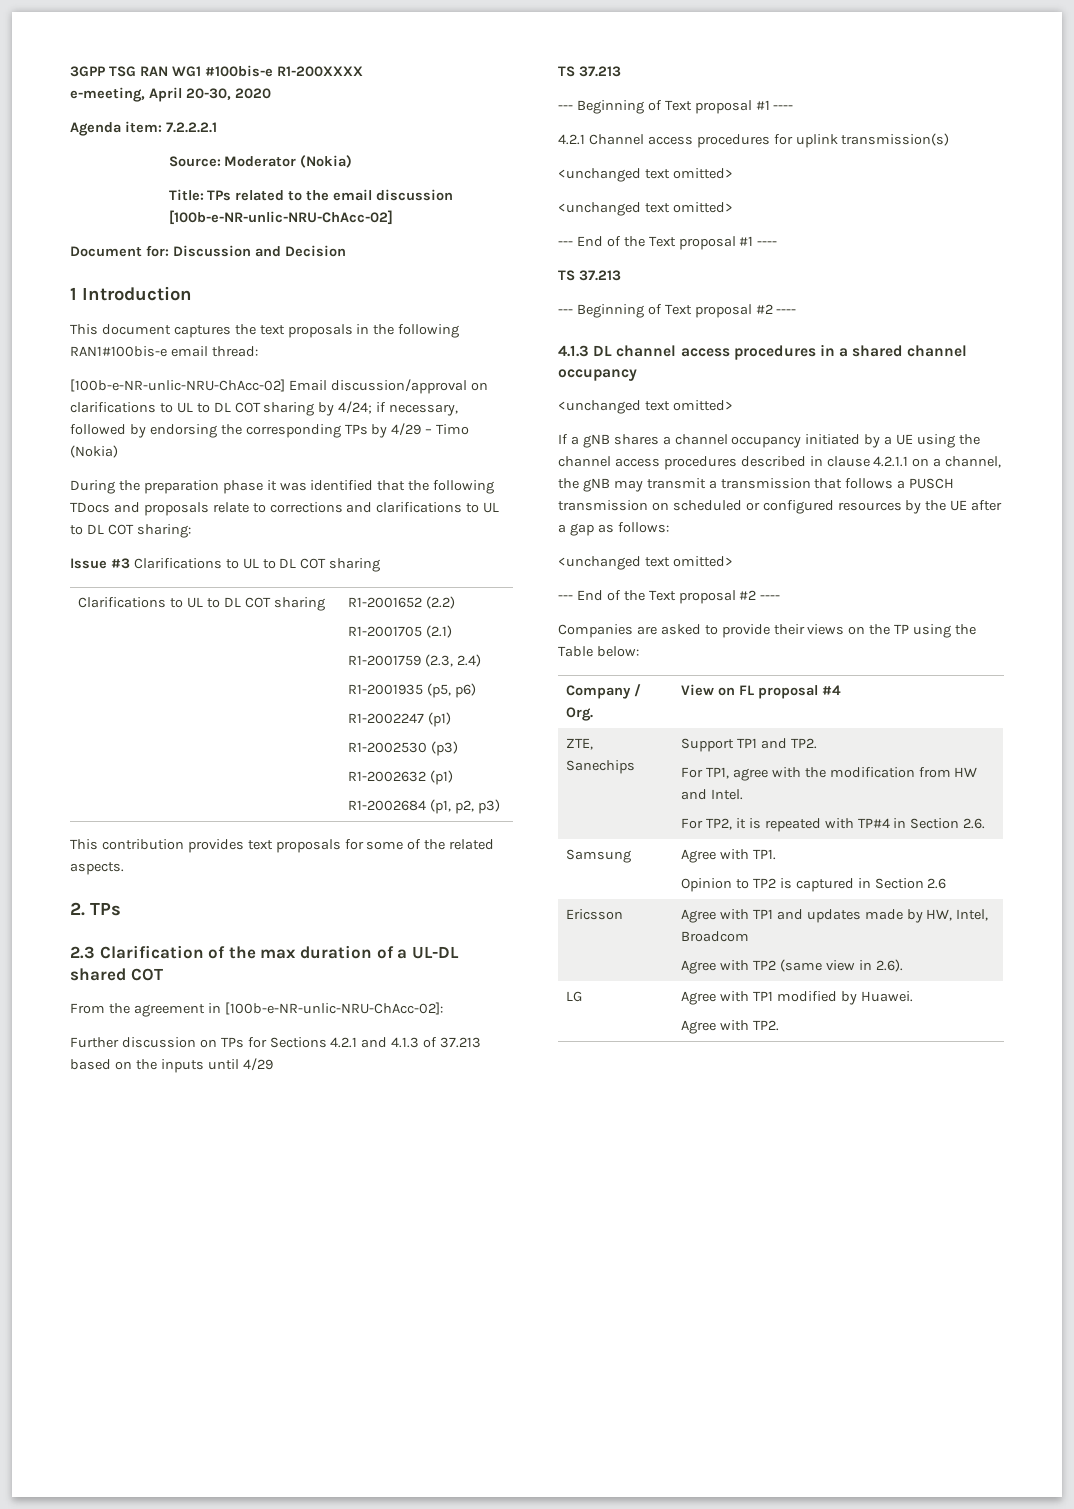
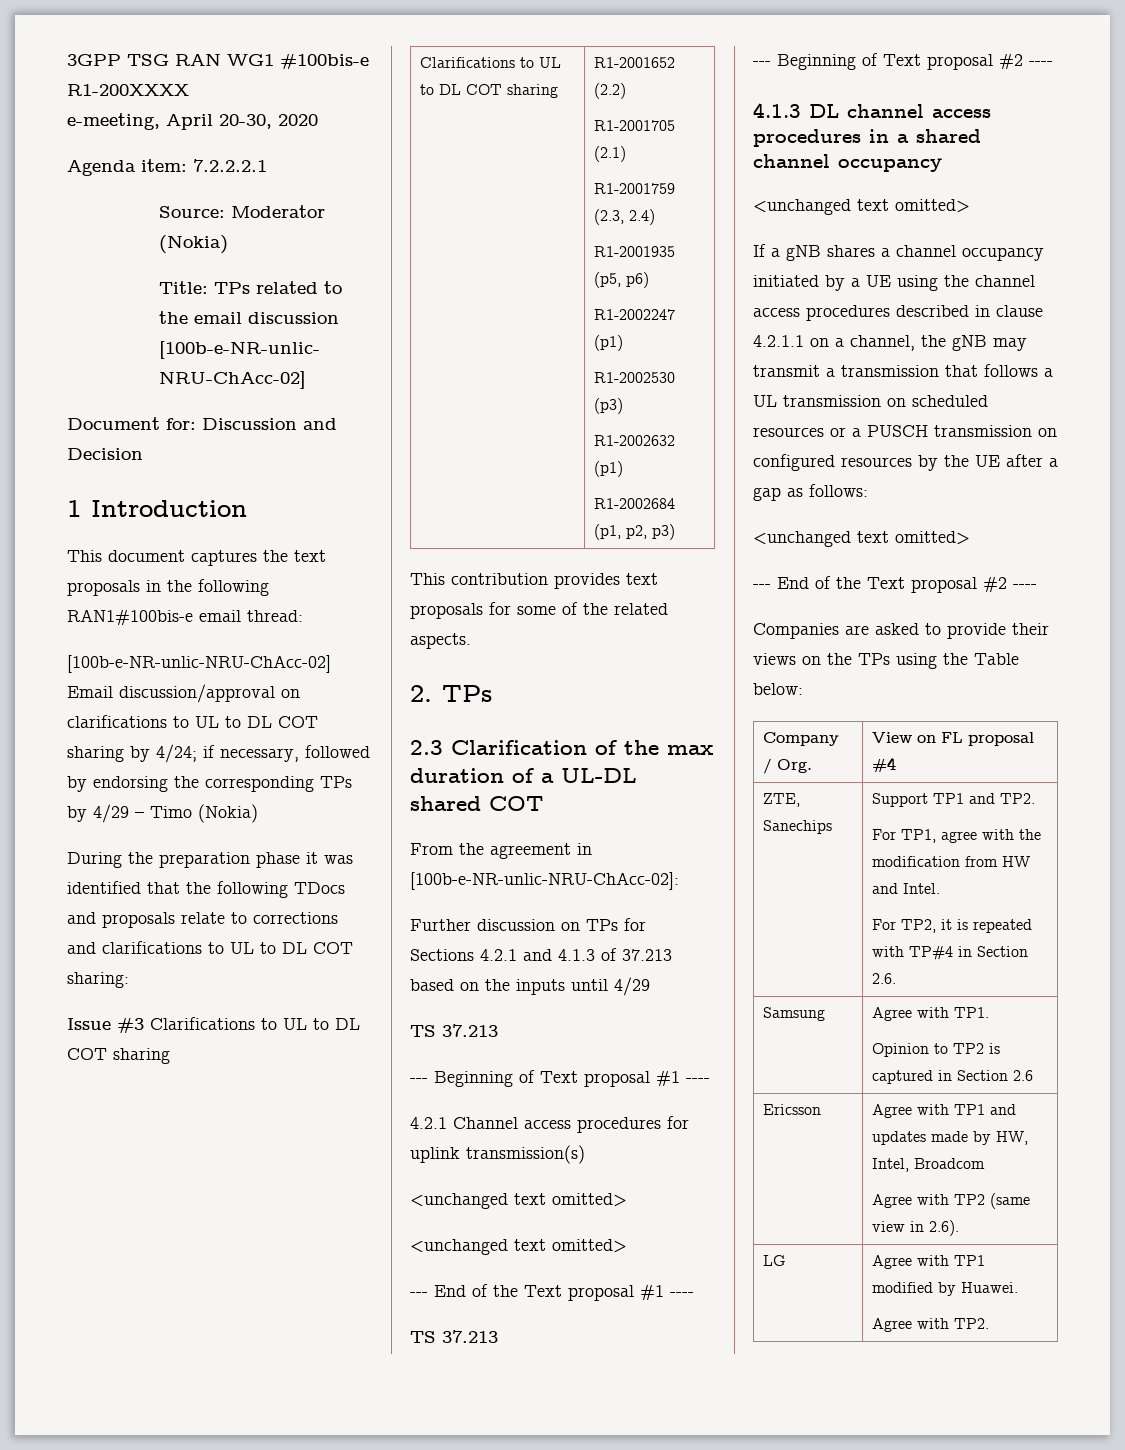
(906, 484) none -> [753,395,988,407] [753,427,861,437] UL transmission on scheduled resources or a
[672,500,760,511] scheduled or -> (1057, 432) none
[894,624,910,634] TP -> [858,653,890,665] TPs

